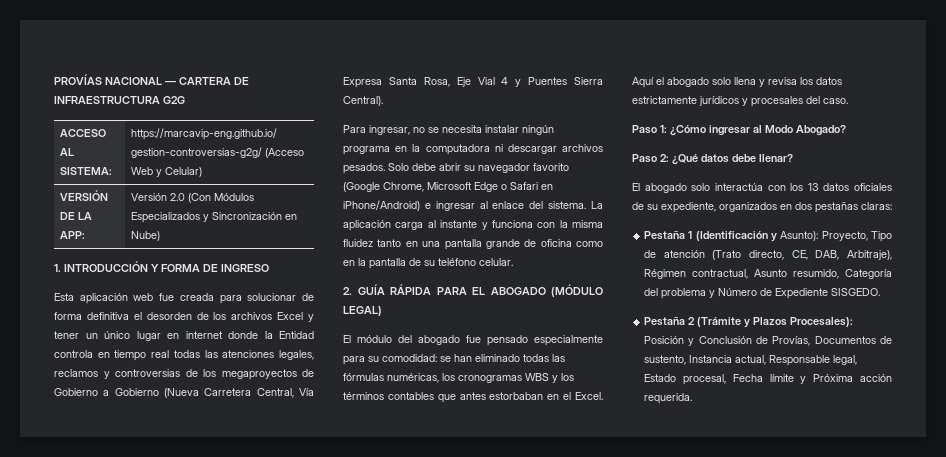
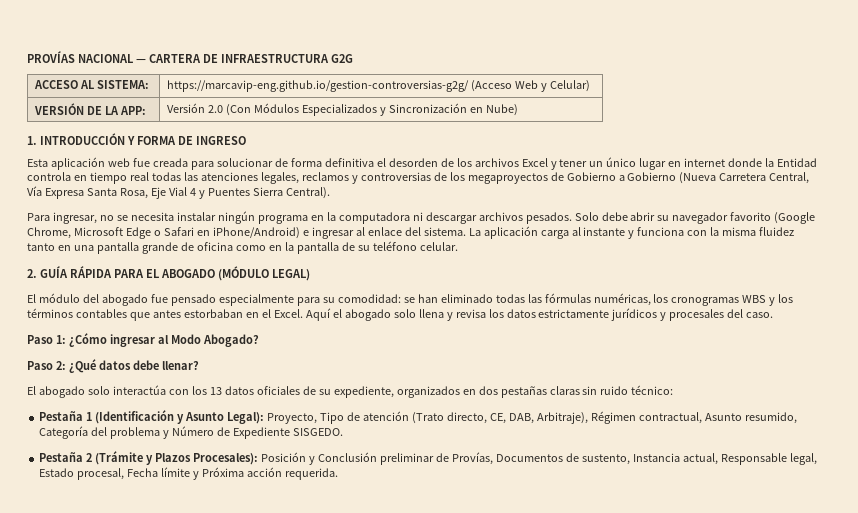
[861,202,892,210] claras: -> [549,385,674,395] claras sin ruido técnico:
[780,231,819,241] Asunto): -> [184,412,264,424] Asunto Legal):
(752, 340) none -> [379,453,434,465] preliminar

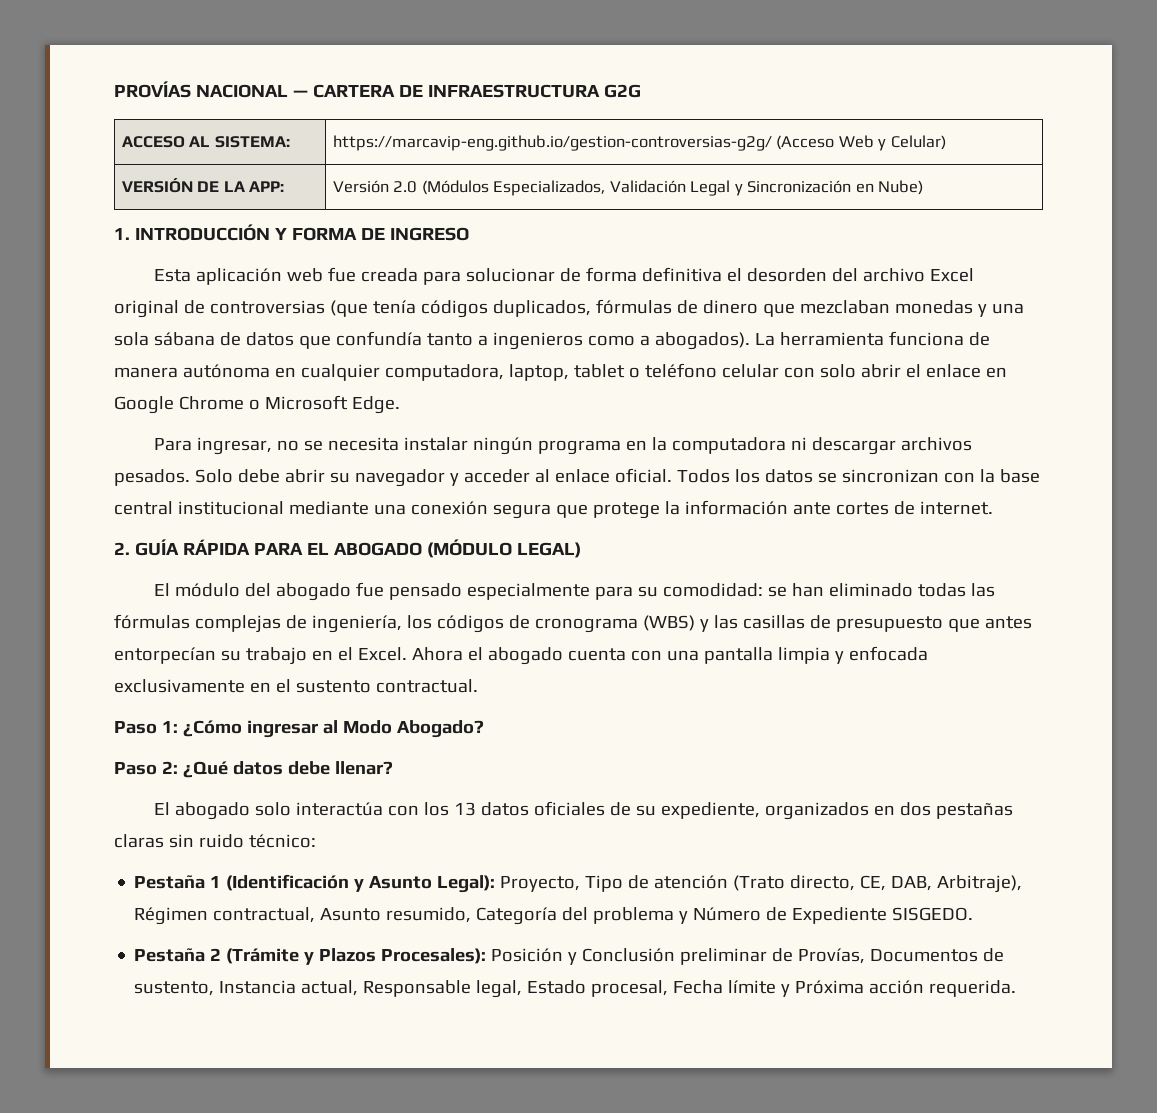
[225,103,377,116] (Con Módulos Especializados -> [421,180,731,196] (Módulos Especializados, Validación Legal
[440,157,818,170] [27,172,810,184] [27,186,330,199] de los archivos Excel y tener un único lugar en internet donde la Entidad controla en tiempo real todas las atenciones legales, reclamos y controversias de los megaproyectos de Gobierno a Gobierno (Nueva Carretera Central, Vía Expresa Santa Rosa, Eje Vial 4 y Puentes Sierra Central). -> [832,268,975,282] [114,299,1024,318] [114,331,990,350] [114,363,1007,381] [114,395,400,414] del archivo Excel original de controversias (que tenía códigos duplicados, fórmulas de dinero que mezclaban monedas y una sola sábana de datos que confundía tanto a ingenieros como a abogados). La herramienta funciona de manera autónoma en cualquier computadora, laptop, tablet o teléfono celular con solo abrir el enlace en Google Chrome o Microsoft Edge.
[730,212,816,224] [27,226,795,239] [27,241,458,254] favorito (Google Chrome, Microsoft Edge o Safari en iPhone/Android) e ingresar al enlace del sistema. La aplicación carga al instante y funciona con la misma fluidez tanto en una pantalla grande de oficina como en la pantalla de su teléfono celular. -> [449,468,1040,486] [114,500,993,519] y acceder al enlace oficial. Todos los datos se sincronizan con la base central institucional mediante una conexión segura que protege la información ante cortes de internet.
[593,293,794,306] [27,308,243,321] numéricas, los cronogramas WBS y los términos contables que antes estorbaban -> [194,615,1032,633] [114,647,307,665] complejas de ingeniería, los códigos de cronograma (WBS) y las casillas de presupuesto que antes entorpecían su trabajo
[305,308,331,321] Aquí -> [411,647,463,661] Ahora
[393,308,774,321] solo llena y revisa los datos estrictamente jurídicos y procesales del caso. -> [567,646,928,664] [114,679,478,693] cuenta con una pantalla limpia y enfocada exclusivamente en el sustento contractual.

